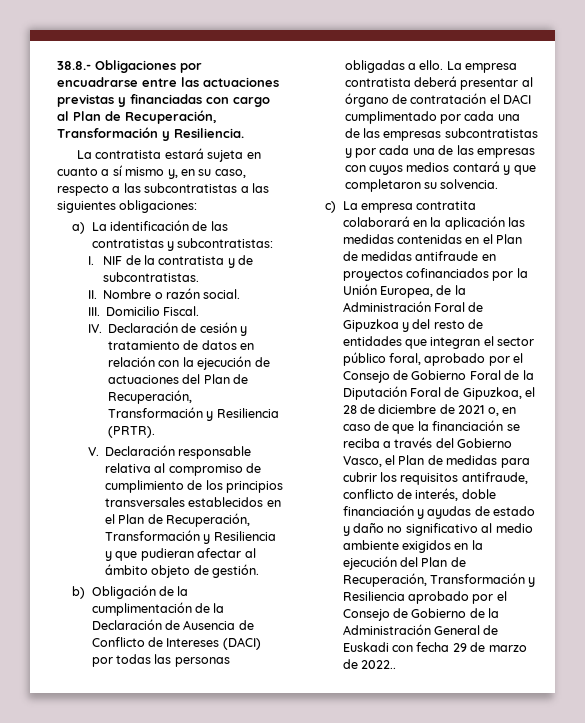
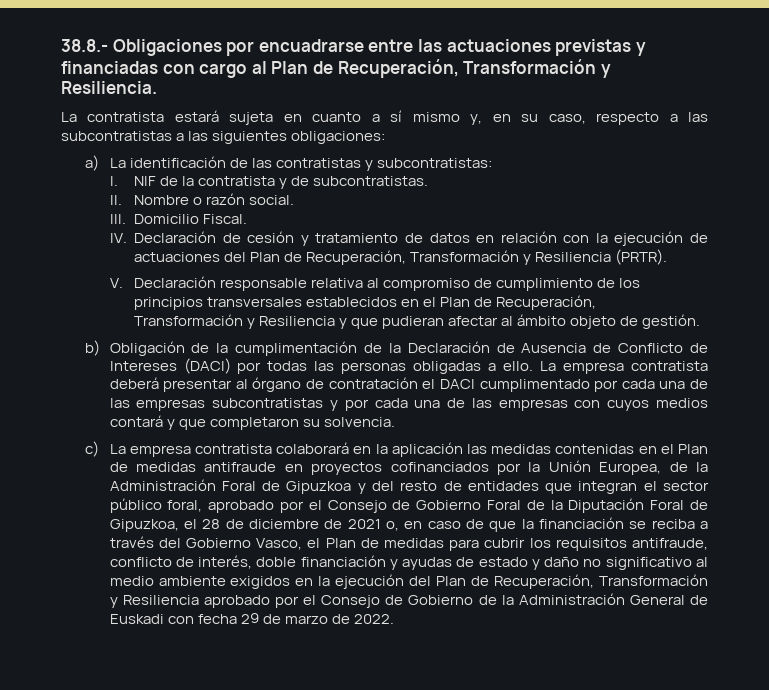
[416,201,477,210] contratita -> [194,444,272,454] contratista
[361,660,397,669] 2022.. -> [353,614,394,624] 2022.

